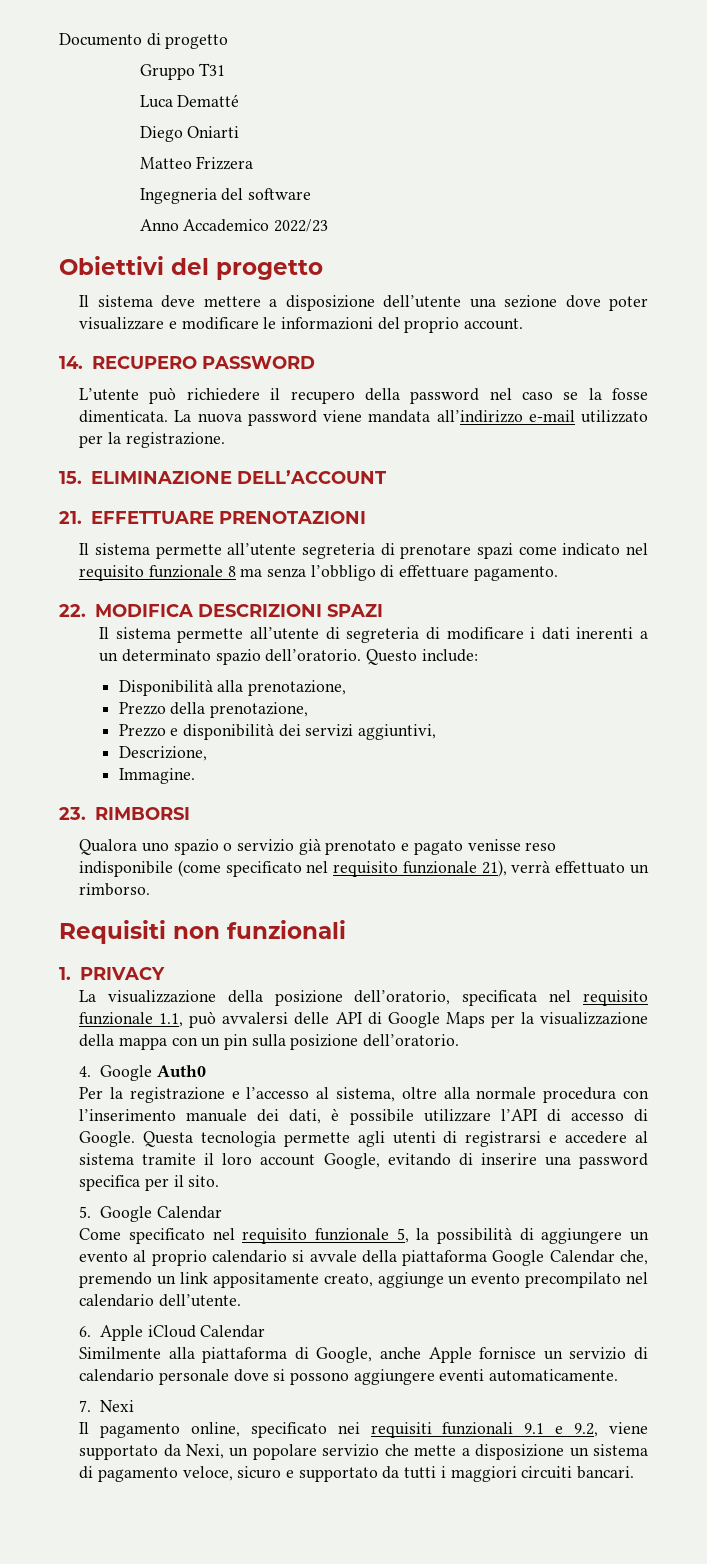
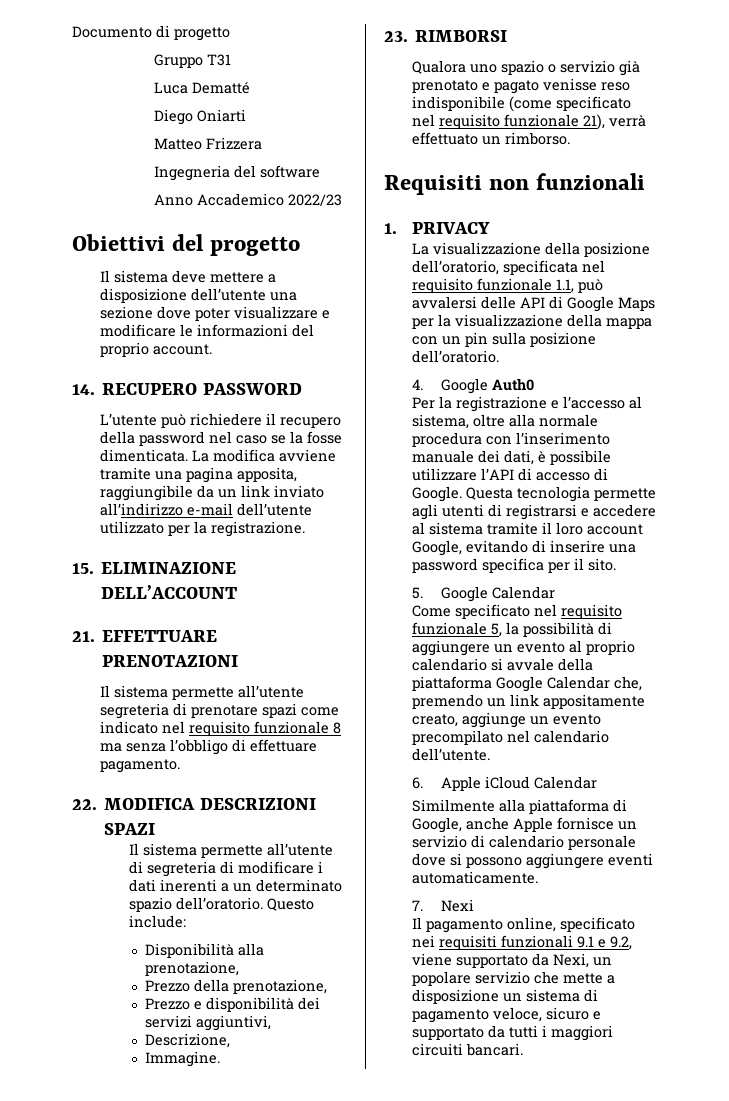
[197,410,431,426] nuova password viene mandata -> [213,449,337,462] [100,467,298,483] [100,485,325,501] modifica avviene tramite una pagina apposita, raggiungibile da un link inviato
(575, 416) none -> [237,503,313,516] dell’utente

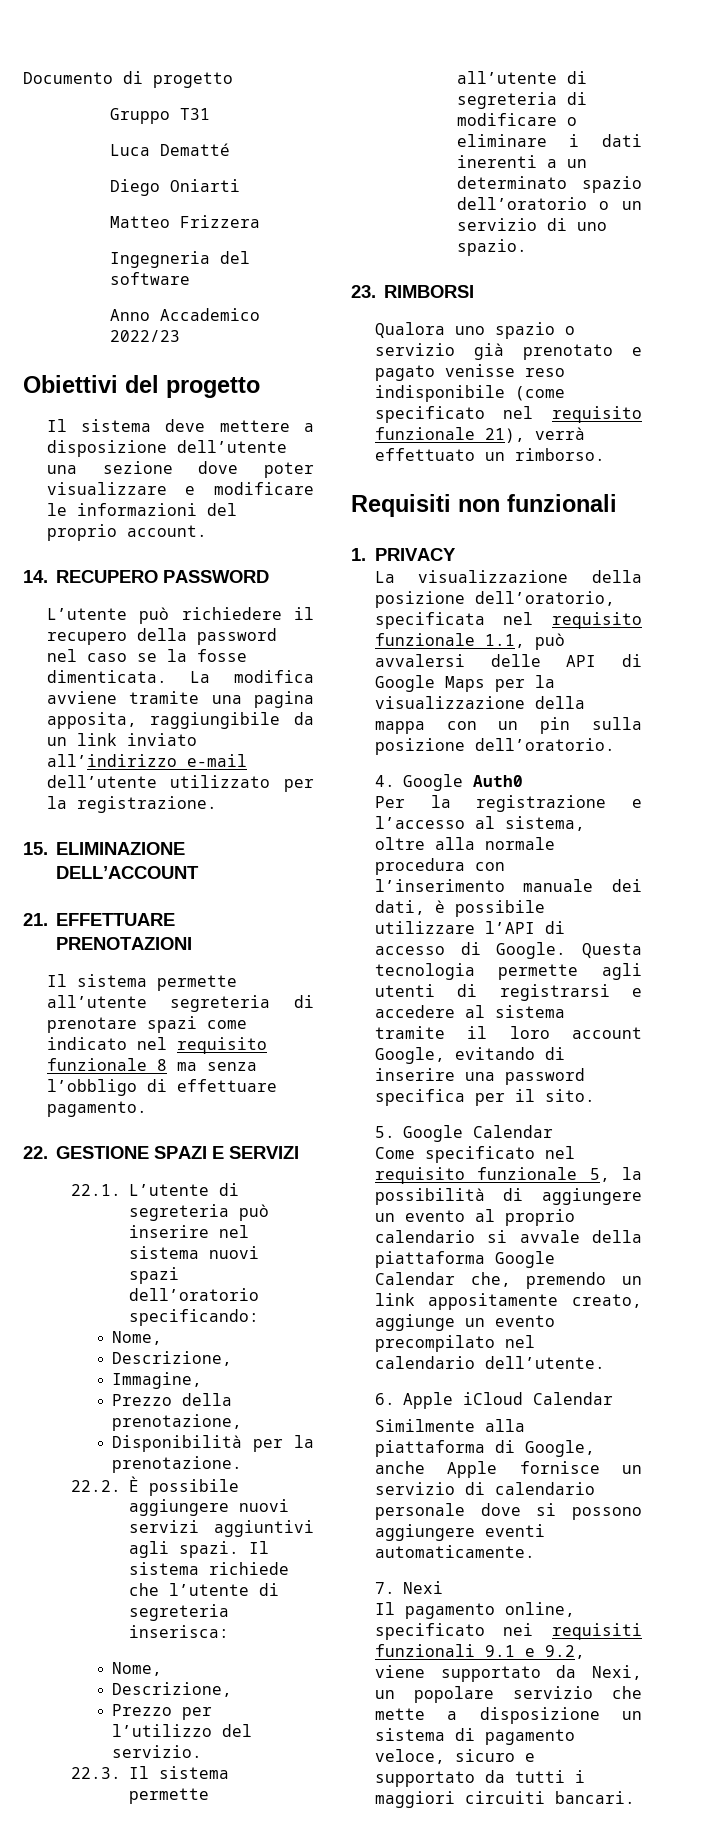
[104,798,316,810] MODIFICA DESCRIZIONI -> [56,1146,149,1159] GESTIONE
(156, 829) // -> [212,1146,299,1159] [70,1183,239,1196] [128,1204,269,1221] [128,1225,249,1238] [128,1246,259,1259] [128,1267,179,1284] [128,1288,259,1301] [128,1309,259,1326] [112,1331,163,1345] [112,1351,233,1366] [112,1372,203,1389] [112,1393,233,1406] [112,1414,243,1431] [112,1435,314,1452] [112,1456,243,1473] [70,1476,239,1496] [128,1499,289,1516] [128,1520,314,1537] [128,1541,269,1558] [128,1562,289,1575] [128,1583,279,1596] [128,1604,229,1621] [128,1625,229,1638] [112,1662,163,1676] [112,1682,233,1697] [112,1704,213,1720] [112,1724,253,1737] [112,1745,203,1758] [70,1767,121,1779] E SERVIZI // 22.1. L’utente di segreteria può inserire nel sistema nuovi spazi dell’oratorio specificando: // Nome, // Descrizione, // Immagine, // Prezzo della prenotazione, // Disponibilità per la prenotazione. // 22.2. È possibile aggiungere nuovi servizi aggiuntivi agli spazi. Il sistema richiede che l’utente di segreteria inserisca: // Nome, // Descrizione, // Prezzo per l’utilizzo del servizio. // 22.3.
(314, 867) none -> [566,117,577,126] [456,134,547,147] o eliminare
[175,897,314,911] [128,915,186,928] [144,943,264,958] [144,961,239,976] [144,979,327,994] [144,997,320,1012] [144,1015,271,1031] [144,1033,230,1048] [144,1051,220,1067] dell’oratorio. Questo include: // Disponibilità alla prenotazione, // Prezzo della prenotazione, // Prezzo e disponibilità dei servizi aggiuntivi, // Descrizione, // Immagine. -> [456,197,642,210] [456,218,607,231] [456,239,527,256] dell’oratorio o un servizio di uno spazio.

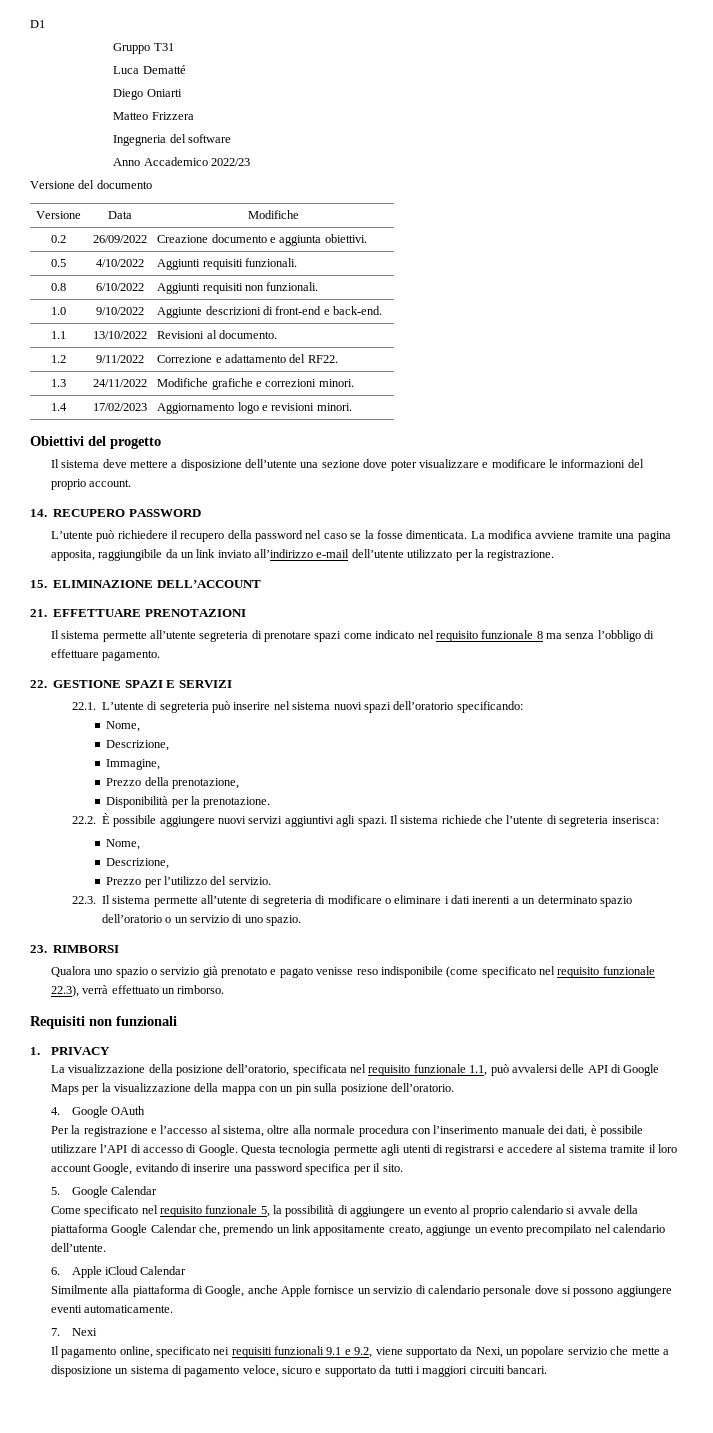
[23,71,233,88] Documento di progetto -> [30,20,45,28] D1
(181, 336) none -> [30,180,152,189] [36,211,81,219] [107,211,132,219] [247,210,299,219] [51,235,66,243] [92,235,147,243] [157,234,367,246] [51,259,66,267] [95,259,144,267] [157,258,298,270] [51,283,66,291] [95,283,144,291] [157,282,319,294] [51,307,66,315] [95,307,144,315] [157,306,383,318] [51,331,66,339] [92,331,147,339] [157,330,278,339] [51,355,66,363] [95,355,144,363] [157,354,338,363] [51,379,66,387] [92,379,147,387] [157,378,354,390] [51,403,67,411] [92,403,147,411] [157,402,352,414] // Versione del documento // Versione | Data | Modifiche // 0.2 | 26/09/2022 | Creazione documento e aggiunta obiettivi. // 0.5 | 4/10/2022 | Aggiunti requisiti funzionali. // 0.8 | 6/10/2022 | Aggiunti requisiti non funzionali. // 1.0 | 9/10/2022 | Aggiunte descrizioni di front-end e back-end. // 1.1 | 13/10/2022 | Revisioni al documento. // 1.2 | 9/11/2022 | Correzione e adattamento del RF22. // 1.3 | 24/11/2022 | Modifiche grafiche e correzioni minori. // 1.4 | 17/02/2023 | Aggiornamento logo e revisioni minori.
[484,428,525,443] 21), -> [50,985,79,997] 22.3),
[472,775,523,787] Auth0 -> [111,1106,146,1115] OAuth

